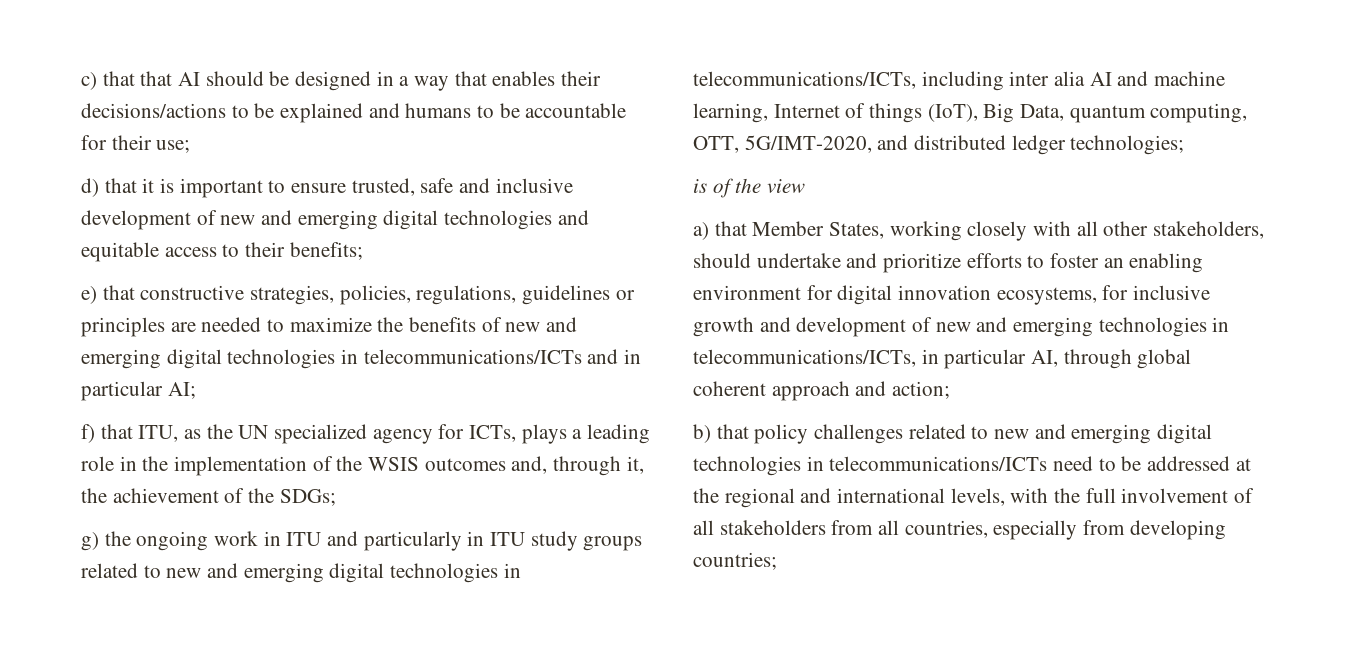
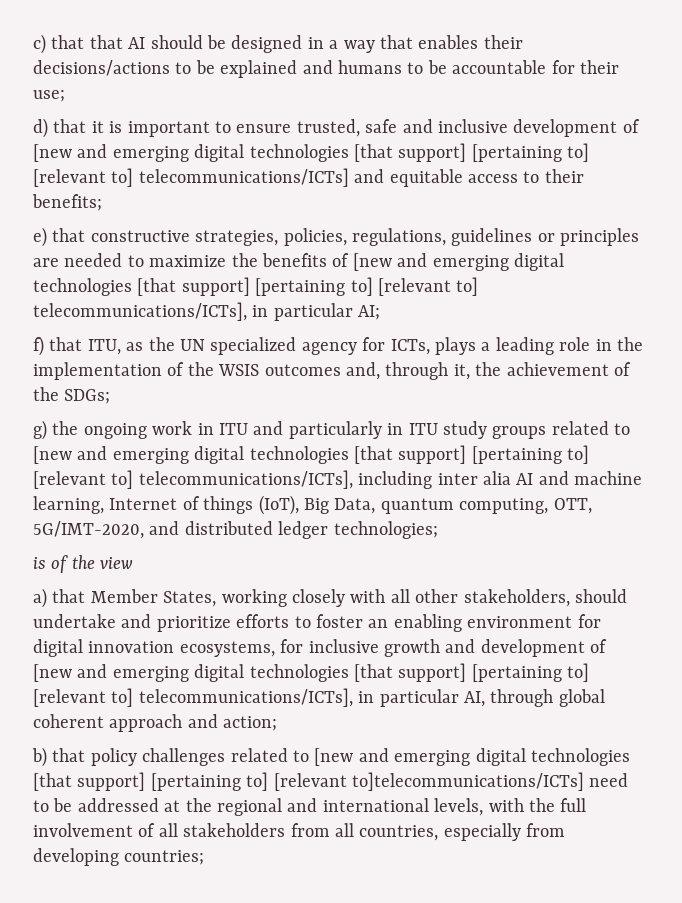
[220,210,553,230] new and emerging digital technologies -> [33,143,590,162] [33,168,349,187] [new and emerging digital technologies [that support] [pertaining to] [relevant to] telecommunications/ICTs]
[505,317,578,332] [81,349,619,369] new and emerging digital technologies in telecommunications/ICTs and -> [352,253,564,271] [33,277,479,296] [33,302,247,321] [new and emerging digital technologies [that support] [pertaining to] [relevant to] telecommunications/ICTs],
[166,563,521,583] [693,71,916,89] new and emerging digital technologies in telecommunications/ICTs, -> [33,445,590,464] [33,470,353,489] [new and emerging digital technologies [that support] [pertaining to] [relevant to] telecommunications/ICTs],
[935,317,1230,337] [693,349,916,367] new and emerging technologies in telecommunications/ICTs, -> [33,663,590,682] [33,688,353,707] [new and emerging digital technologies [that support] [pertaining to] [relevant to] telecommunications/ICTs],
[994,424,1213,444] [693,456,1048,476] new and emerging digital technologies in telecommunications/ICTs -> [314,748,630,766] [33,772,584,791] [new and emerging digital technologies [that support] [pertaining to] [relevant to]telecommunications/ICTs]

